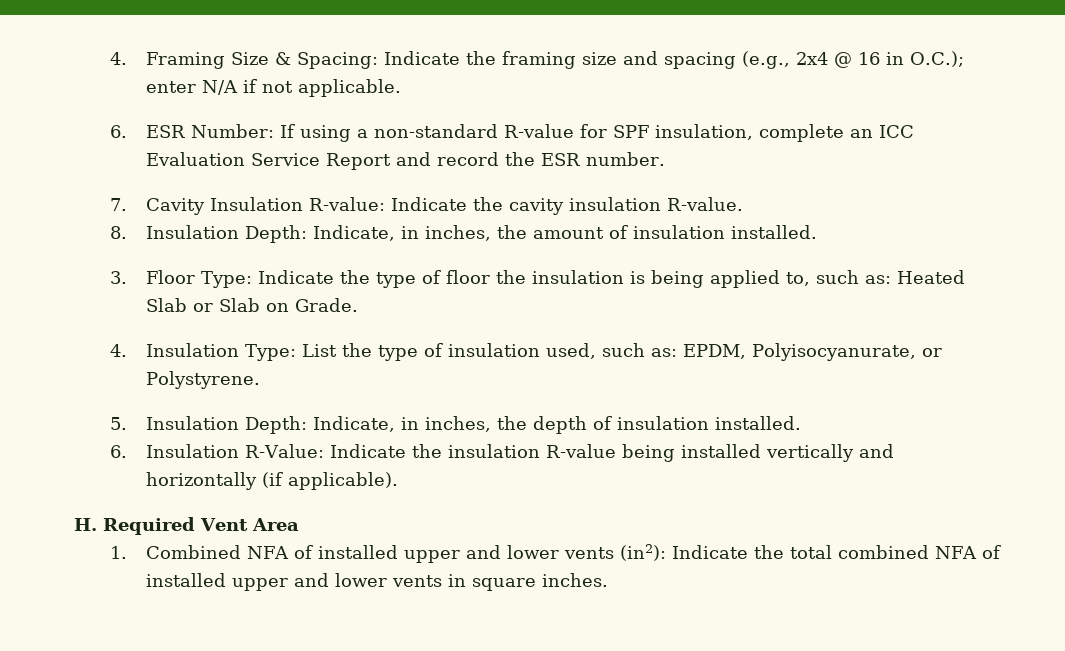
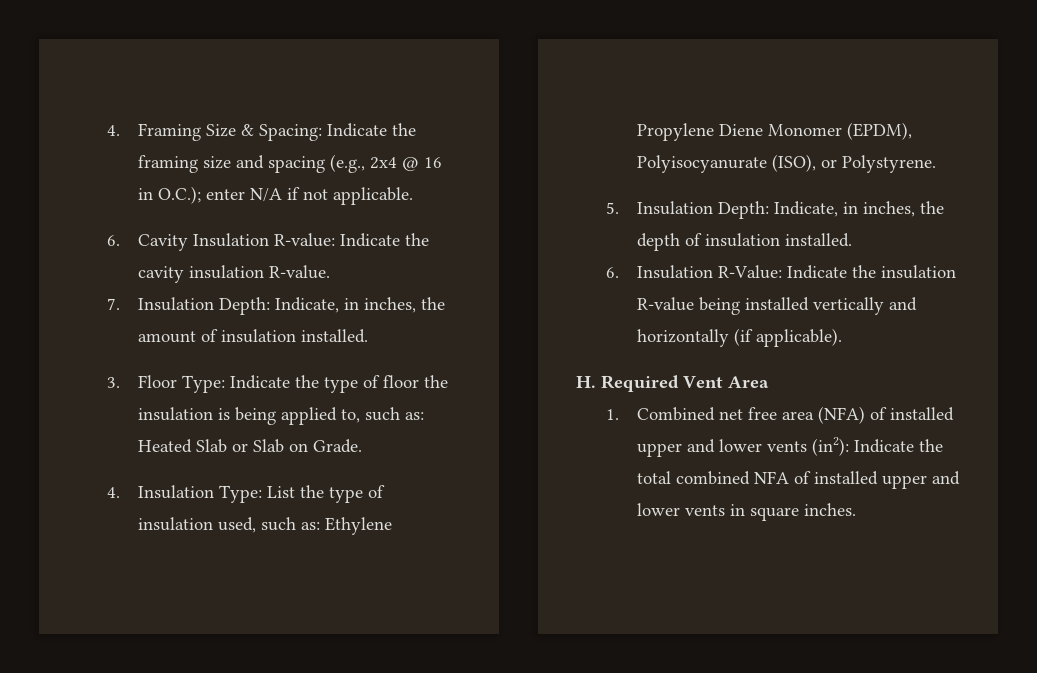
[145,124,914,142] [145,152,665,170] [109,198,127,211] ESR Number: If using a non-standard R-value for SPF insulation, complete an ICC Evaluation Service Report and record the ESR number. // 7. -> (121, 240) none
[109,226,127,239] 8. -> [107,298,121,310] 7.
[682,343,916,361] EPDM, Polyisocyanurate, -> [324,517,392,535] [636,122,912,141] [636,154,816,173] Ethylene Propylene Diene Monomer (EPDM), Polyisocyanurate (ISO),
[246,546,289,559] NFA -> [718,406,865,424] net free area (NFA)

